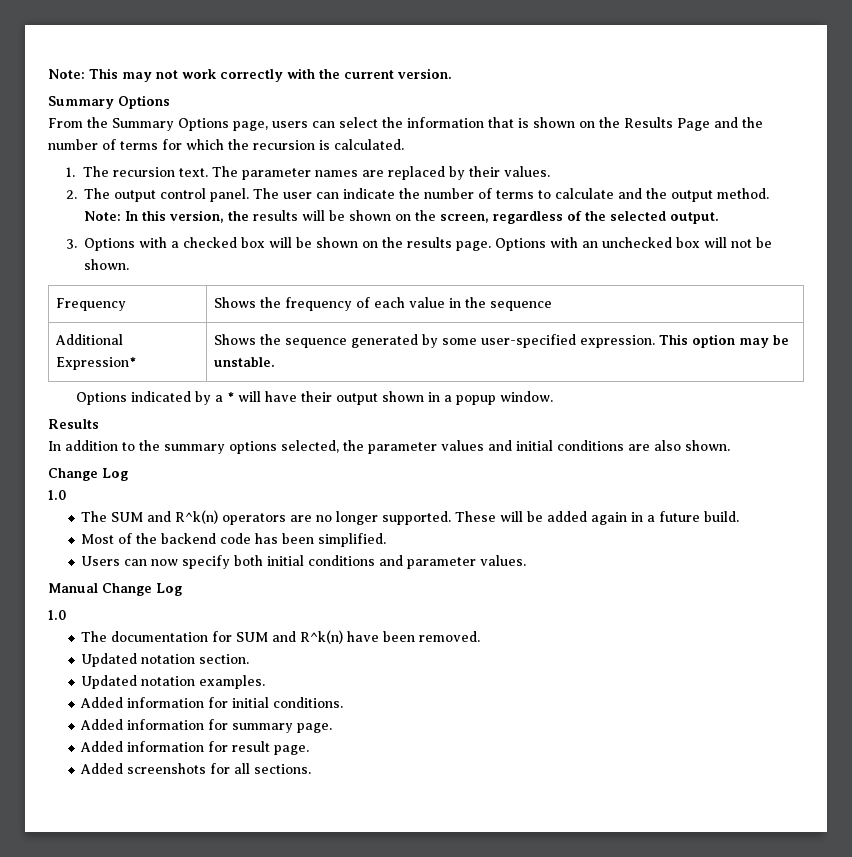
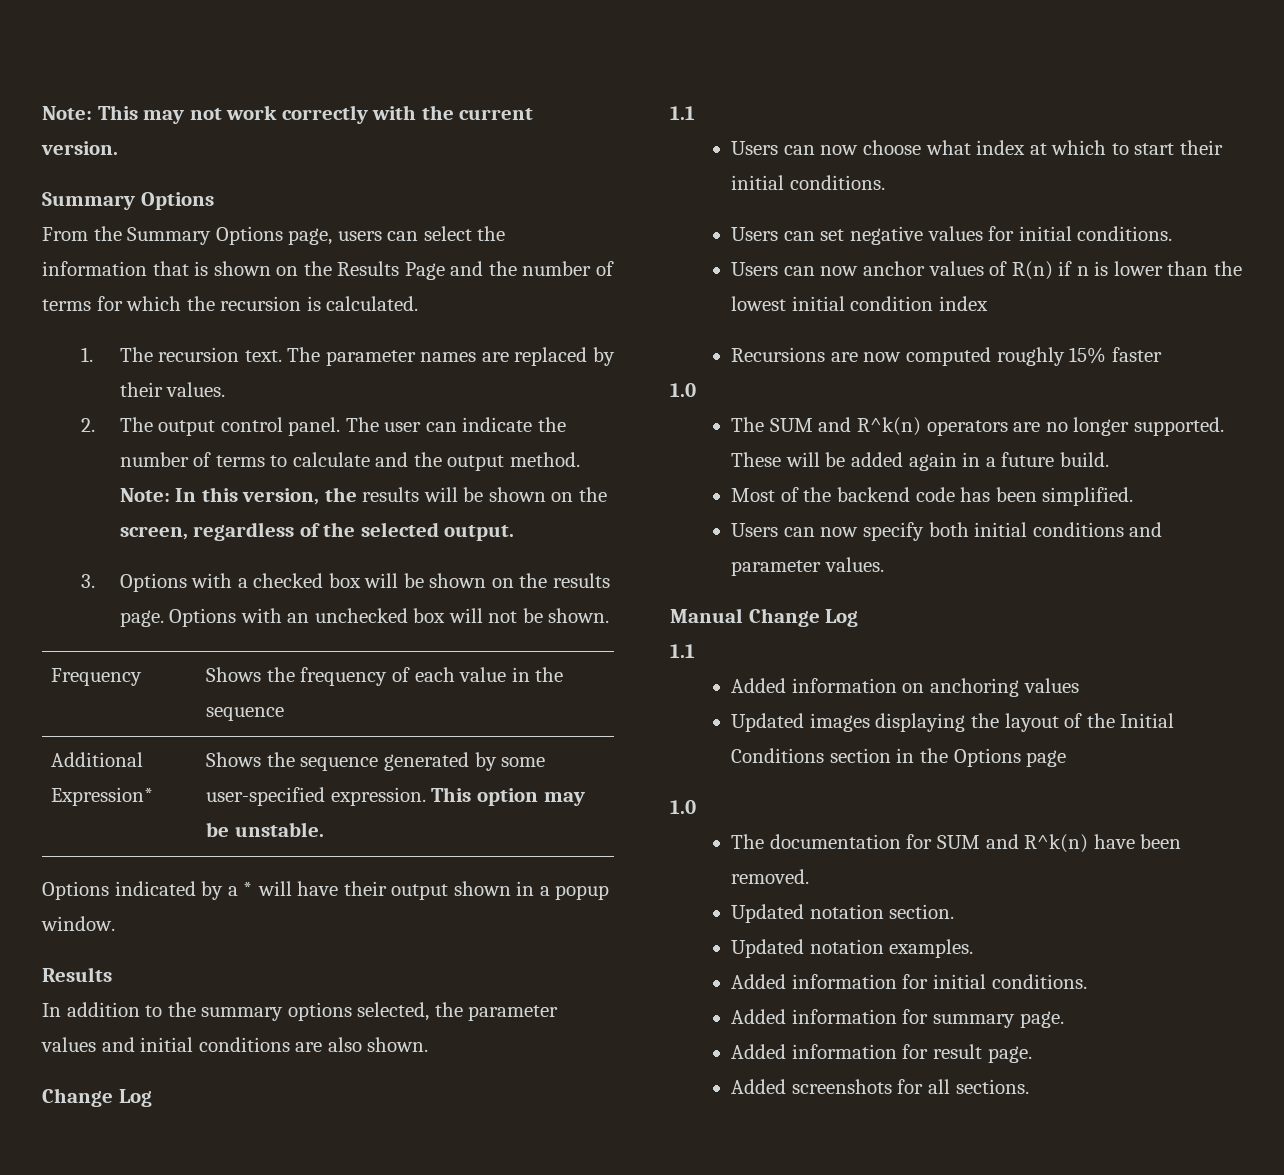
(128, 474) none -> [670,106,695,120] [731,140,1223,155] [731,175,885,190] [731,226,1173,245] [731,261,1242,280] [731,296,988,311] [731,347,1162,366] // 1.1 // Users can now choose what index at which to start their initial conditions. // Users can set negative values for initial conditions. // Users can now anchor values of R(n) if n is lower than the lowest initial condition index // Recursions are now computed roughly 15% faster
(182, 589) none -> [670,644,695,658] [731,678,1079,697] [731,713,1175,732] [731,748,1067,767] // 1.1 // Added information on anchoring values // Updated images displaying the layout of the Initial Conditions section in the Options page

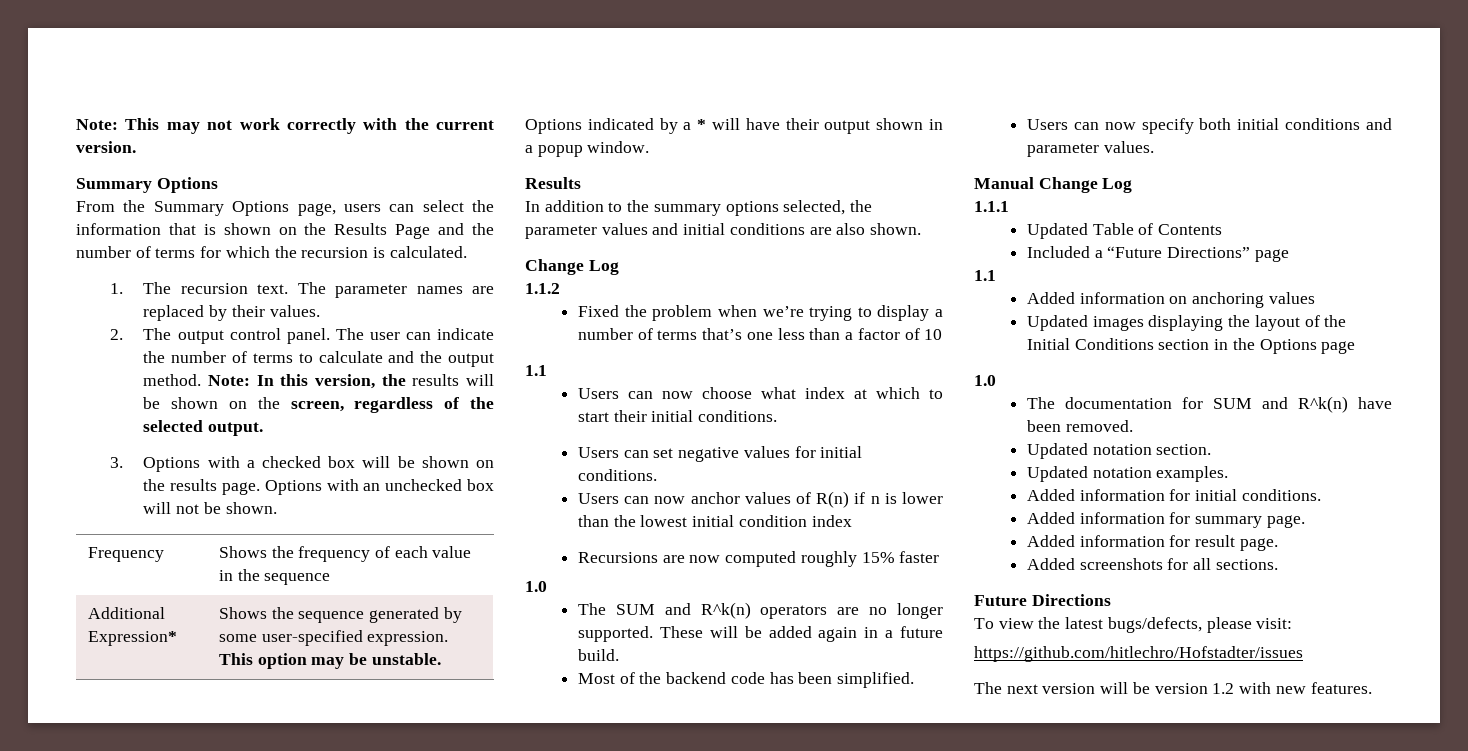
(152, 1098) none -> [525,283,560,294] [577,305,943,321] [577,328,943,340] // 1.1.2 // Fixed the problem when we’re trying to display a number of terms that’s one less than a factor of 10
(859, 618) none -> [974,201,1009,212] [1026,223,1223,239] [1026,246,1289,262] // 1.1.1 // Updated Table of Contents // Included a “Future Directions” page
(1029, 1086) none -> [974,594,1111,606] [974,617,1293,633] [974,646,1303,662] [974,682,1372,694] // Future Directions // To view the latest bugs/defects, please visit: // https://github.com/hitlechro/Hofstadter/issues // The next version will be version 1.2 with new features.

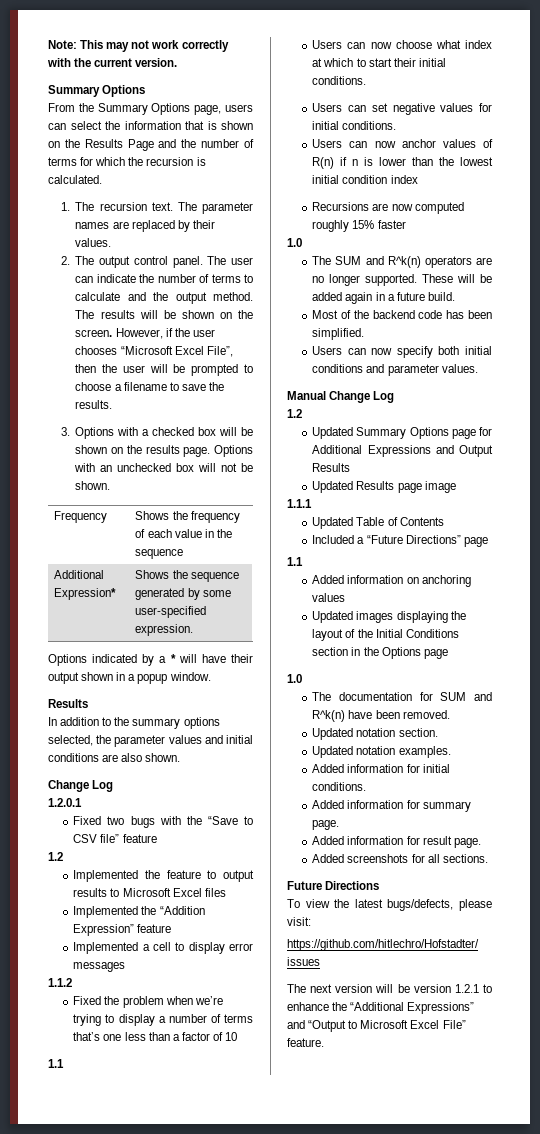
[208,374,406,389] Note: In this version, the -> [75,310,95,319] The
[290,397,494,413] [143,420,264,436] screen, regardless of the selected output. -> [75,328,215,339] [75,346,233,357] [75,364,253,376] [75,382,224,391] [75,400,113,409] screen. However, if the user chooses “Microsoft Excel File”, then the user will be prompted to choose a filename to save the results.
[218,653,441,669] This option may be unstable. -> (194, 630) none
(619, 267) none -> [48,798,82,807] [73,816,253,828] [73,834,157,843] [48,852,63,861] [73,870,254,882] [73,888,226,897] [73,906,205,918] [73,924,172,936] [73,942,253,954] [73,962,126,972] // 1.2.0.1 // Fixed two bugs with the “Save to CSV file” feature // 1.2 // Implemented the feature to output results to Microsoft Excel files // Implemented the “Addition Expression” feature // Implemented a cell to display error messages
(1133, 185) none -> [287,409,302,418] [312,427,492,439] [312,445,493,457] [312,463,351,472] [312,481,456,493] // 1.2 // Updated Summary Options page for Additional Expressions and Output Results // Updated Results page image
[1212,682,1372,694] 1.2 with new features. -> [454,984,492,993] [287,1002,475,1014] [287,1020,466,1032] [287,1038,324,1047] 1.2.1 to enhance the “Additional Expressions” and “Output to Microsoft Excel File” feature.

